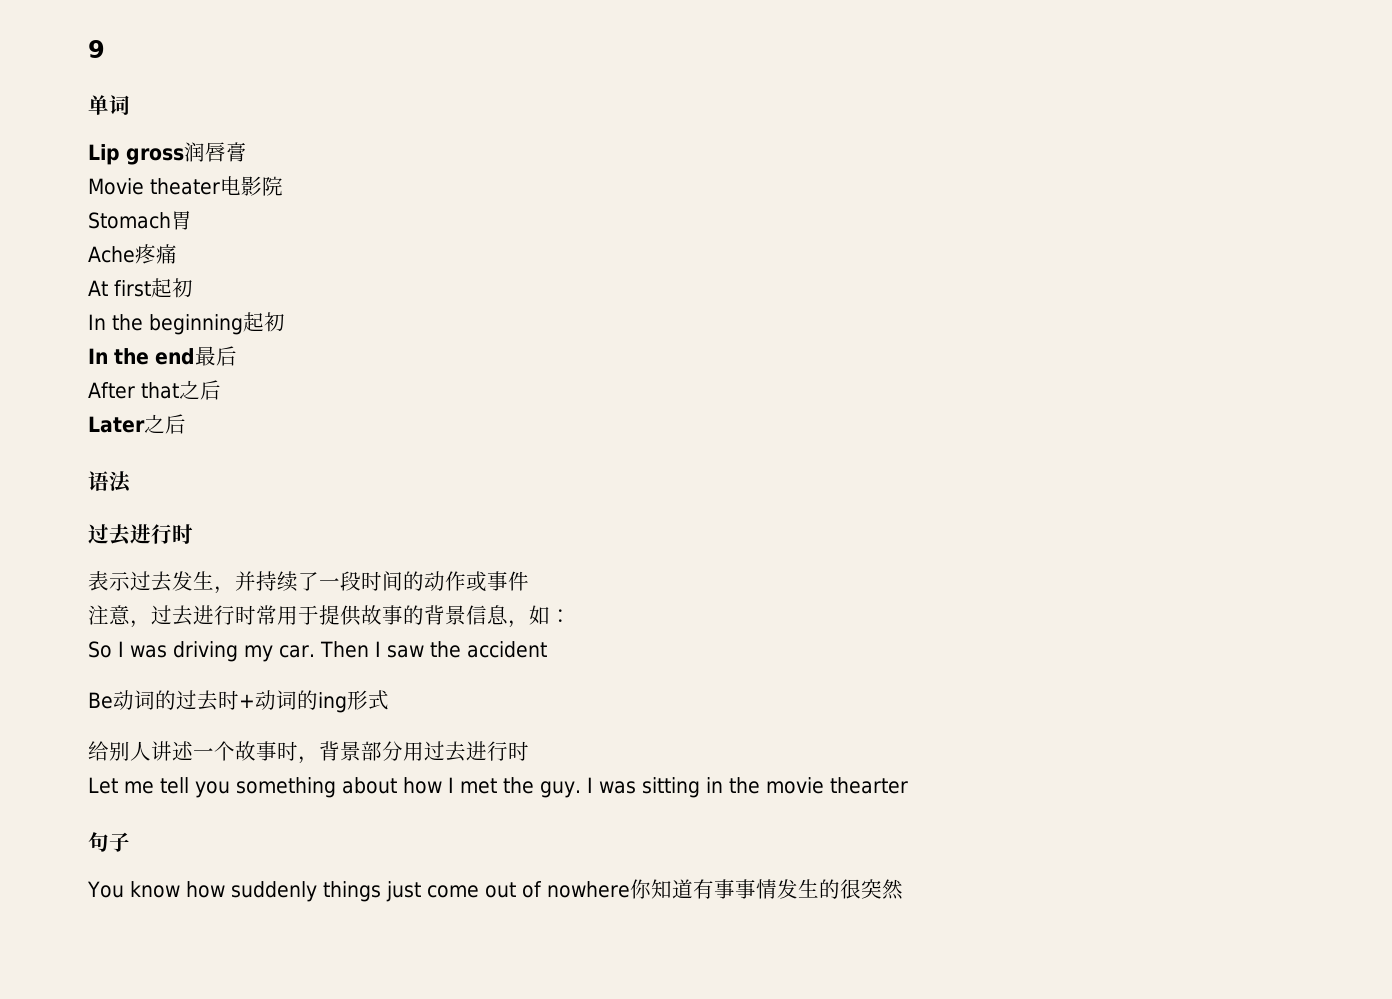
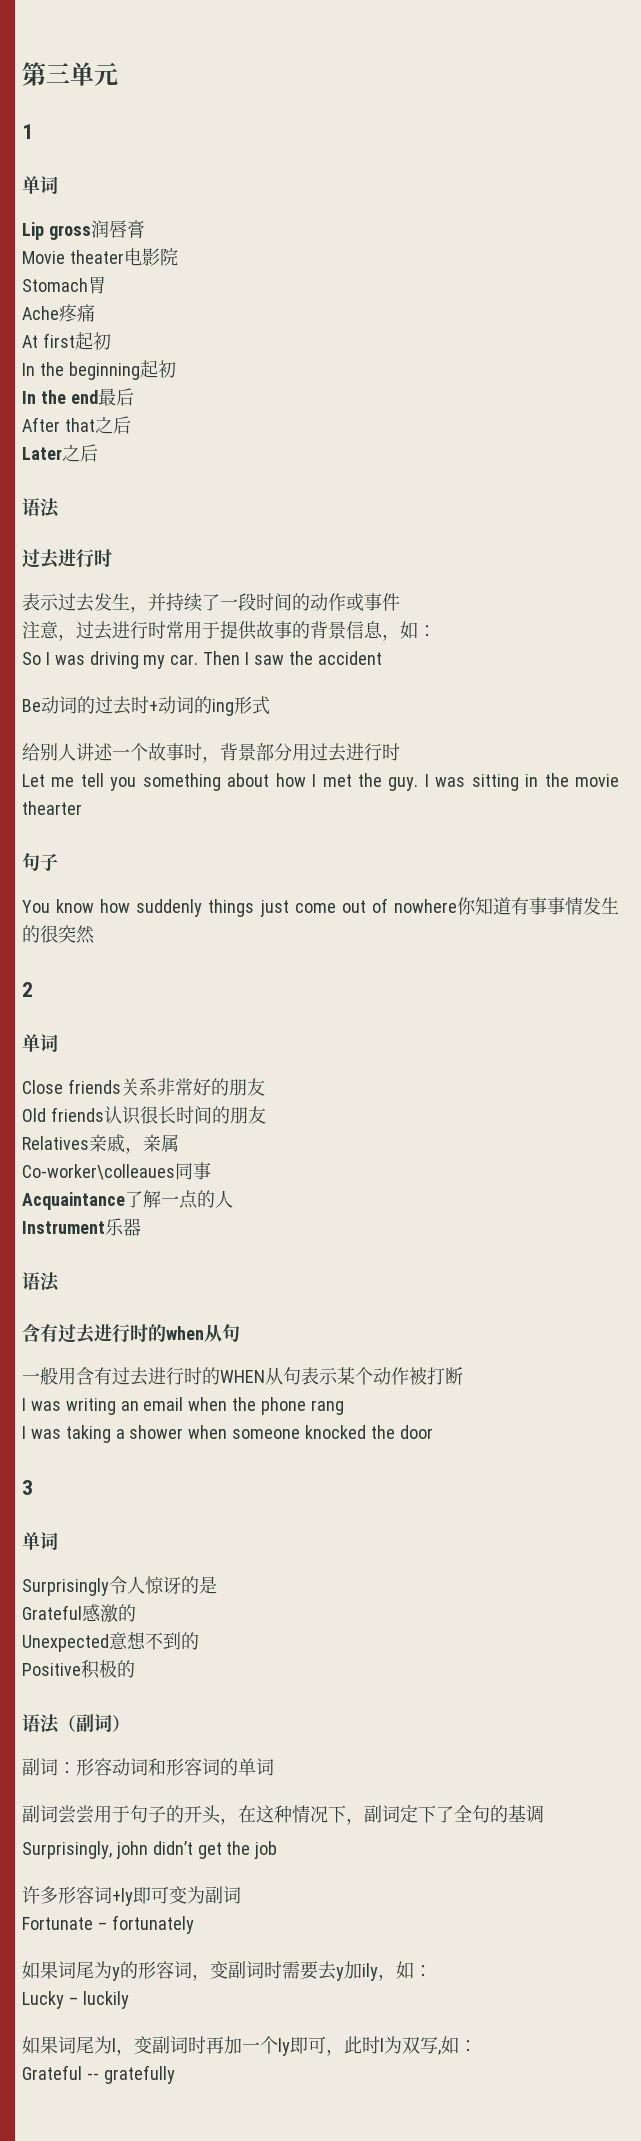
[88,40,105,58] 9 -> [22,62,118,86] [22,124,33,139] 第三单元 // 1
(903, 889) none -> [22,982,33,997] [22,1034,58,1052] [22,1078,265,1096] [22,1106,266,1125] [22,1134,179,1154] [22,1162,211,1180] [22,1190,233,1210] [22,1218,141,1236] [22,1272,60,1292] [22,1323,240,1344] [22,1367,463,1386] [22,1397,344,1415] [22,1425,433,1443] [22,1480,33,1495] [22,1532,58,1550] [22,1576,217,1596] [22,1604,136,1623] [22,1631,199,1652] [22,1659,135,1679] [22,1714,130,1734] [22,1758,274,1776] [22,1804,544,1825] [22,1841,278,1859] [22,1886,241,1906] [22,1915,194,1934] [22,1961,432,1981] [22,1991,129,2009] [22,2036,477,2056] [22,2065,175,2084] // 2 // 单词 // Close friends关系非常好的朋友 // Old friends认识很长时间的朋友 // Relatives亲戚，亲属 // Co-worker\colleaues同事 // Acquaintance了解一点的人 // Instrument乐器 // 语法 // 含有过去进行时的when从句 // 一般用含有过去进行时的WHEN从句表示某个动作被打断 // I was writing an email when the phone rang // I was taking a shower when someone knocked the door // 3 // 单词 // Surprisingly令人惊讶的是 // Grateful感激的 // Unexpected意想不到的 // Positive积极的 // 语法（副词） // 副词：形容动词和形容词的单词 // 副词尝尝用于句子的开头，在这种情况下，副词定下了全句的基调 // Surprisingly, john didn’t get the job // 许多形容词+ly即可变为副词 // Fortunate – fortunately // 如果词尾为y的形容词，变副词时需要去y加ily，如： // Lucky – luckily // 如果词尾为l，变副词时再加一个ly即可，此时l为双写,如： // Grateful -- gratefully

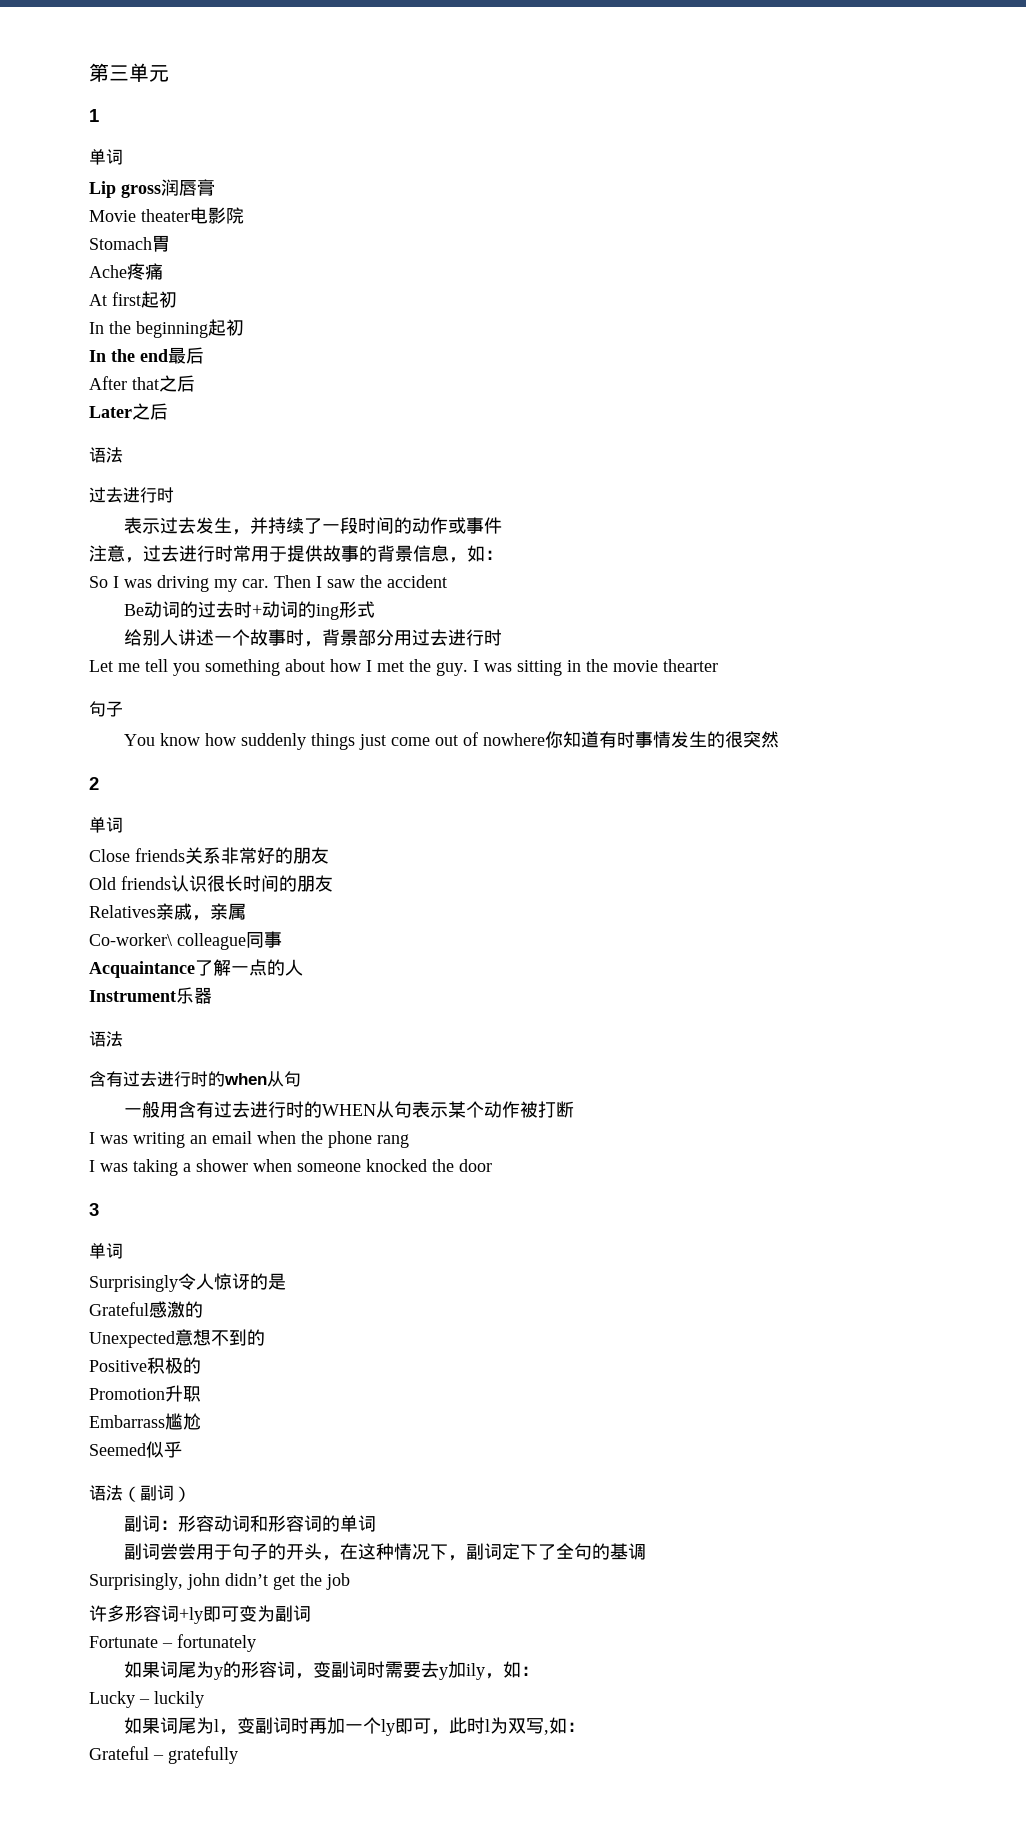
[528,897,547,915] 事 -> [616,731,635,748] 时
[22,1164,175,1180] Co-worker\colleaues -> [89,933,246,950] Co-worker\ colleague
(135, 1669) none -> [89,1385,201,1402] [89,1413,201,1430] [89,1441,182,1458] // Promotion升职 // Embarrass尴尬 // Seemed似乎
[86,2073,99,2080] -- -> [153,1755,164,1760] –

